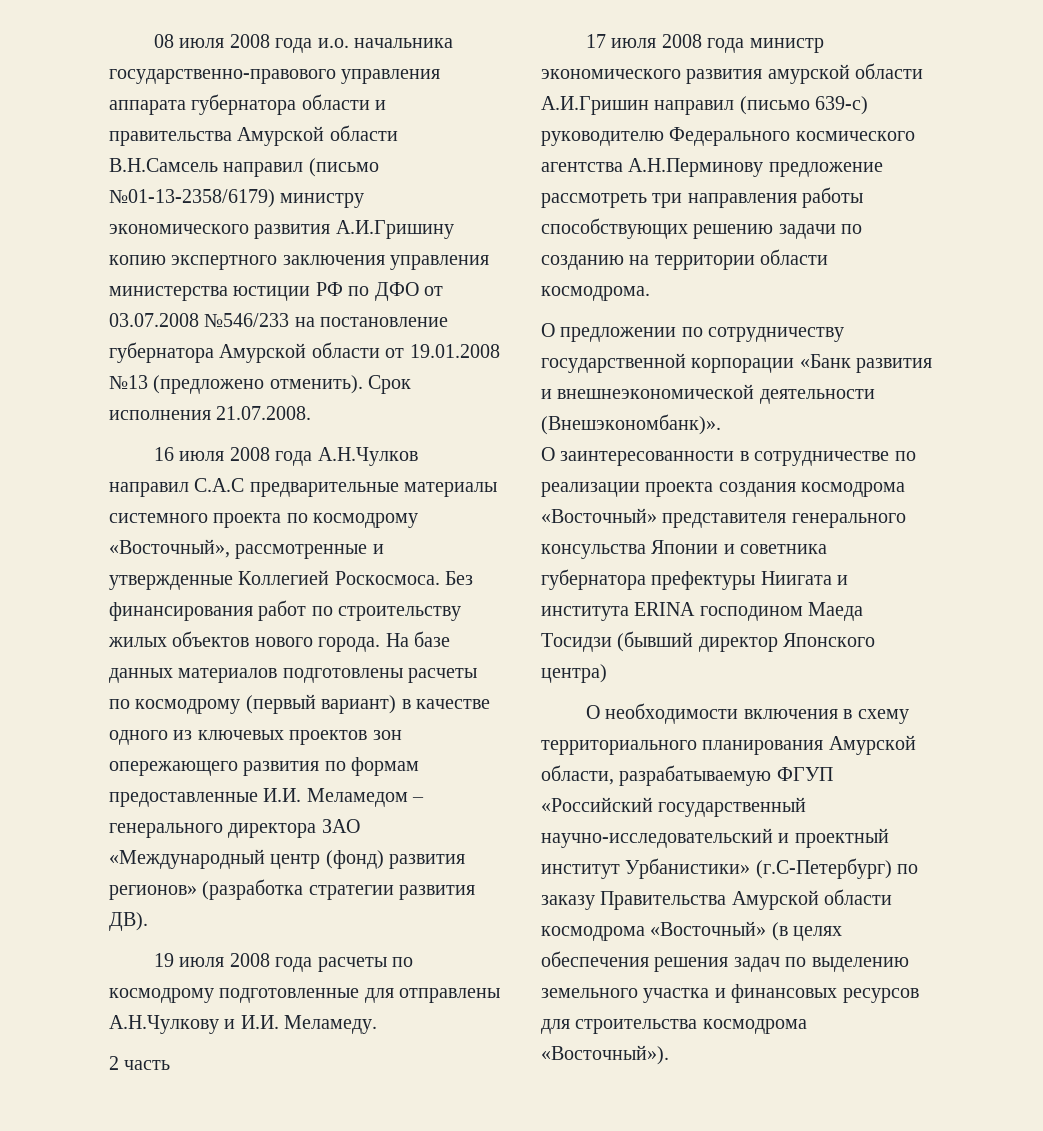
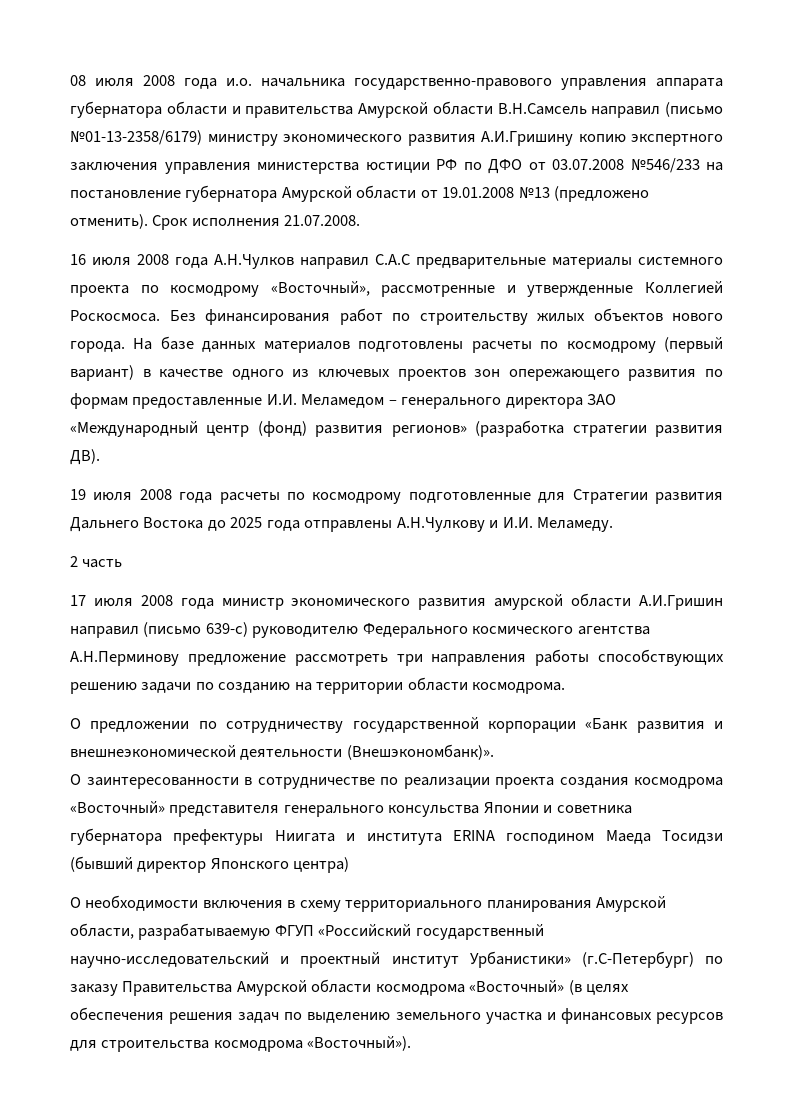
(394, 995) none -> [572,489,723,504] [70,517,300,532] Стратегии развития Дальнего Востока до 2025 года

